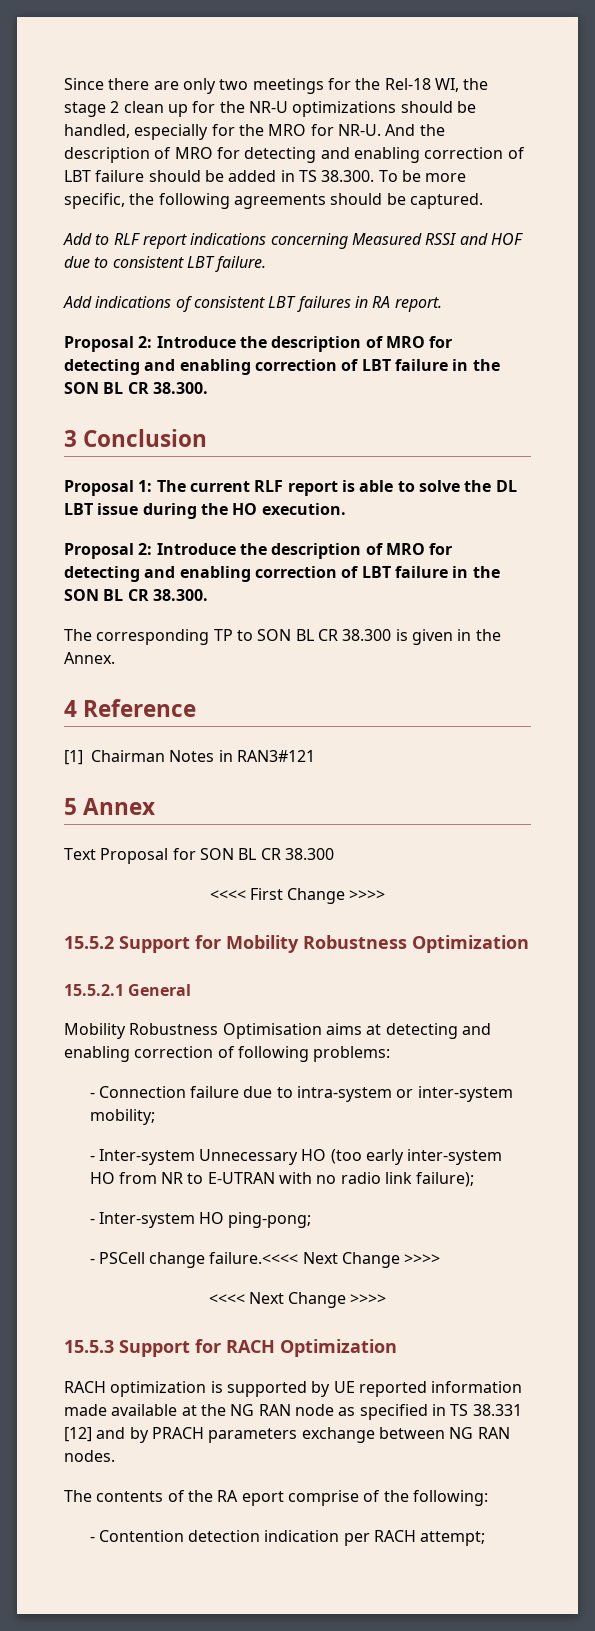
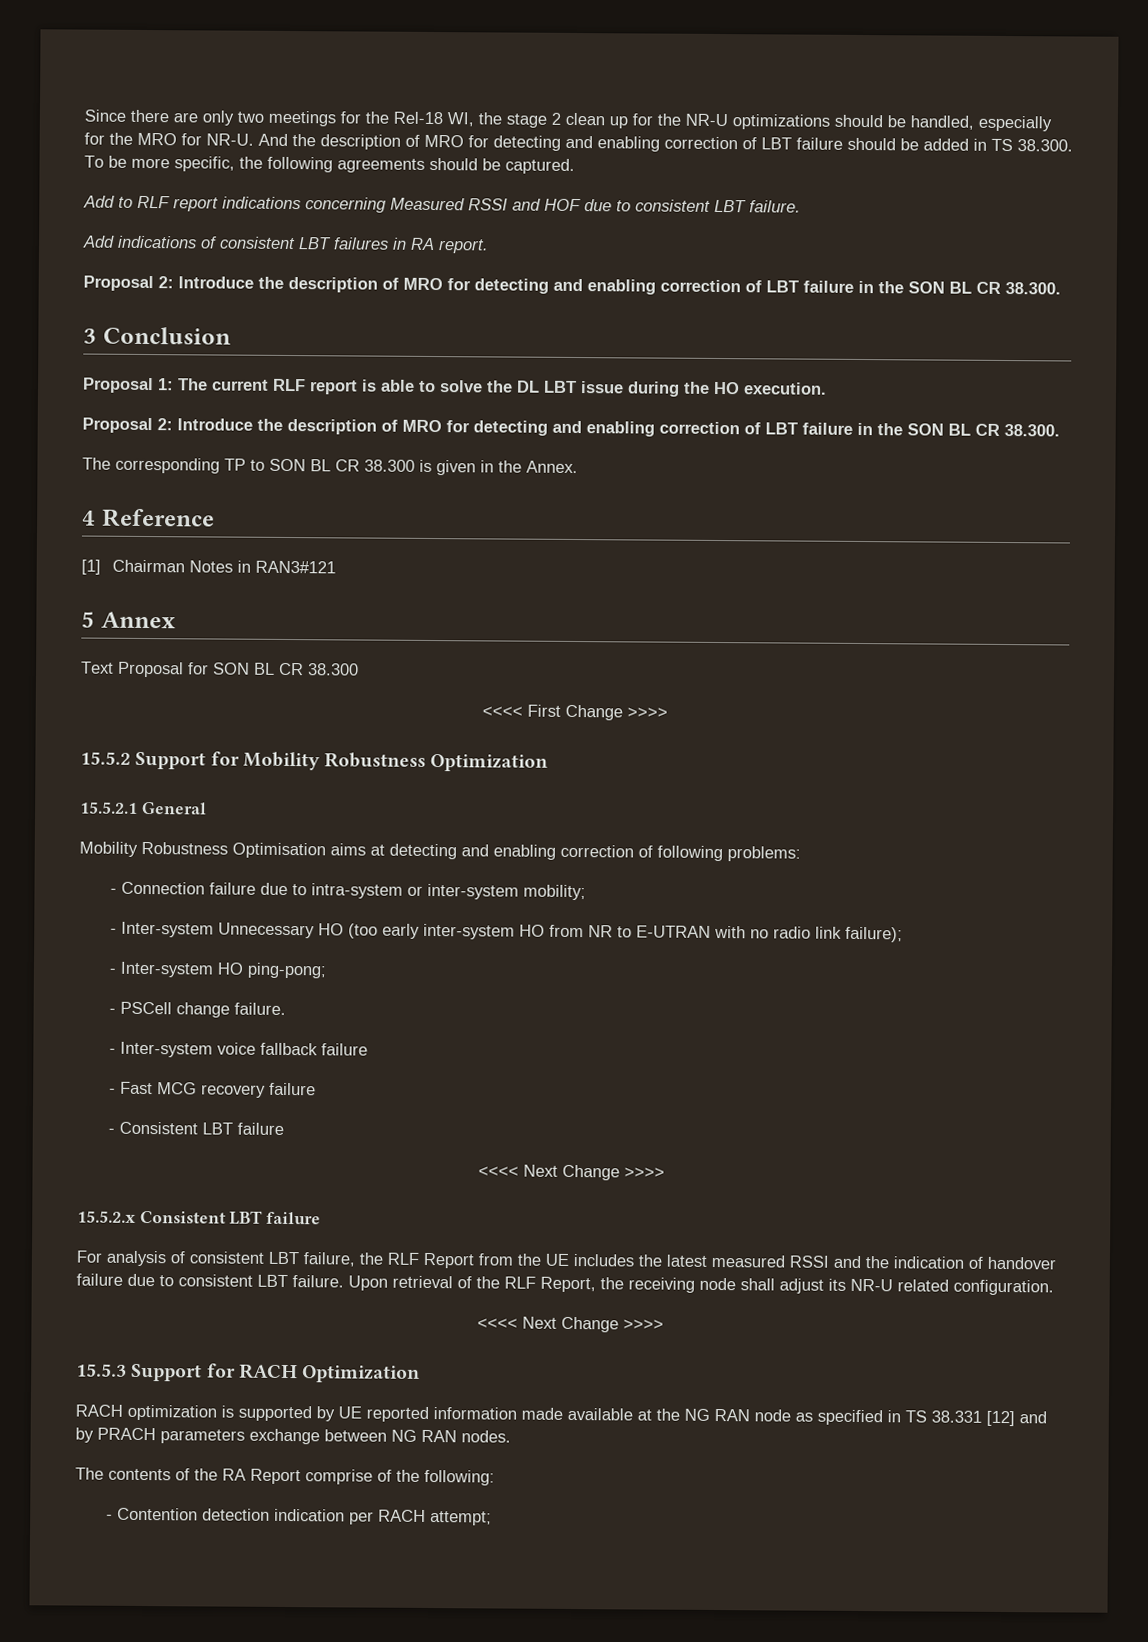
[209,1252,441,1268] failure.<<<< Next Change >>>> -> [233,1002,286,1015] [108,1041,368,1058] [108,1081,316,1098] [107,1121,284,1135] [478,1164,665,1181] [77,1210,322,1225] [76,1250,1056,1270] [76,1273,1054,1296] failure. // - Inter-system voice fallback failure // - Fast MCG recovery failure // - Consistent LBT failure // <<<< Next Change >>>> // 15.5.2.x Consistent LBT failure // For analysis of consistent LBT failure, the RLF Report from the UE includes the latest measured RSSI and the indication of handover failure due to consistent LBT failure. Upon retrieval of the RLF Report, the receiving node shall adjust its NR-U related configuration.
[241,1491,284,1506] eport -> [250,1468,301,1485] Report

